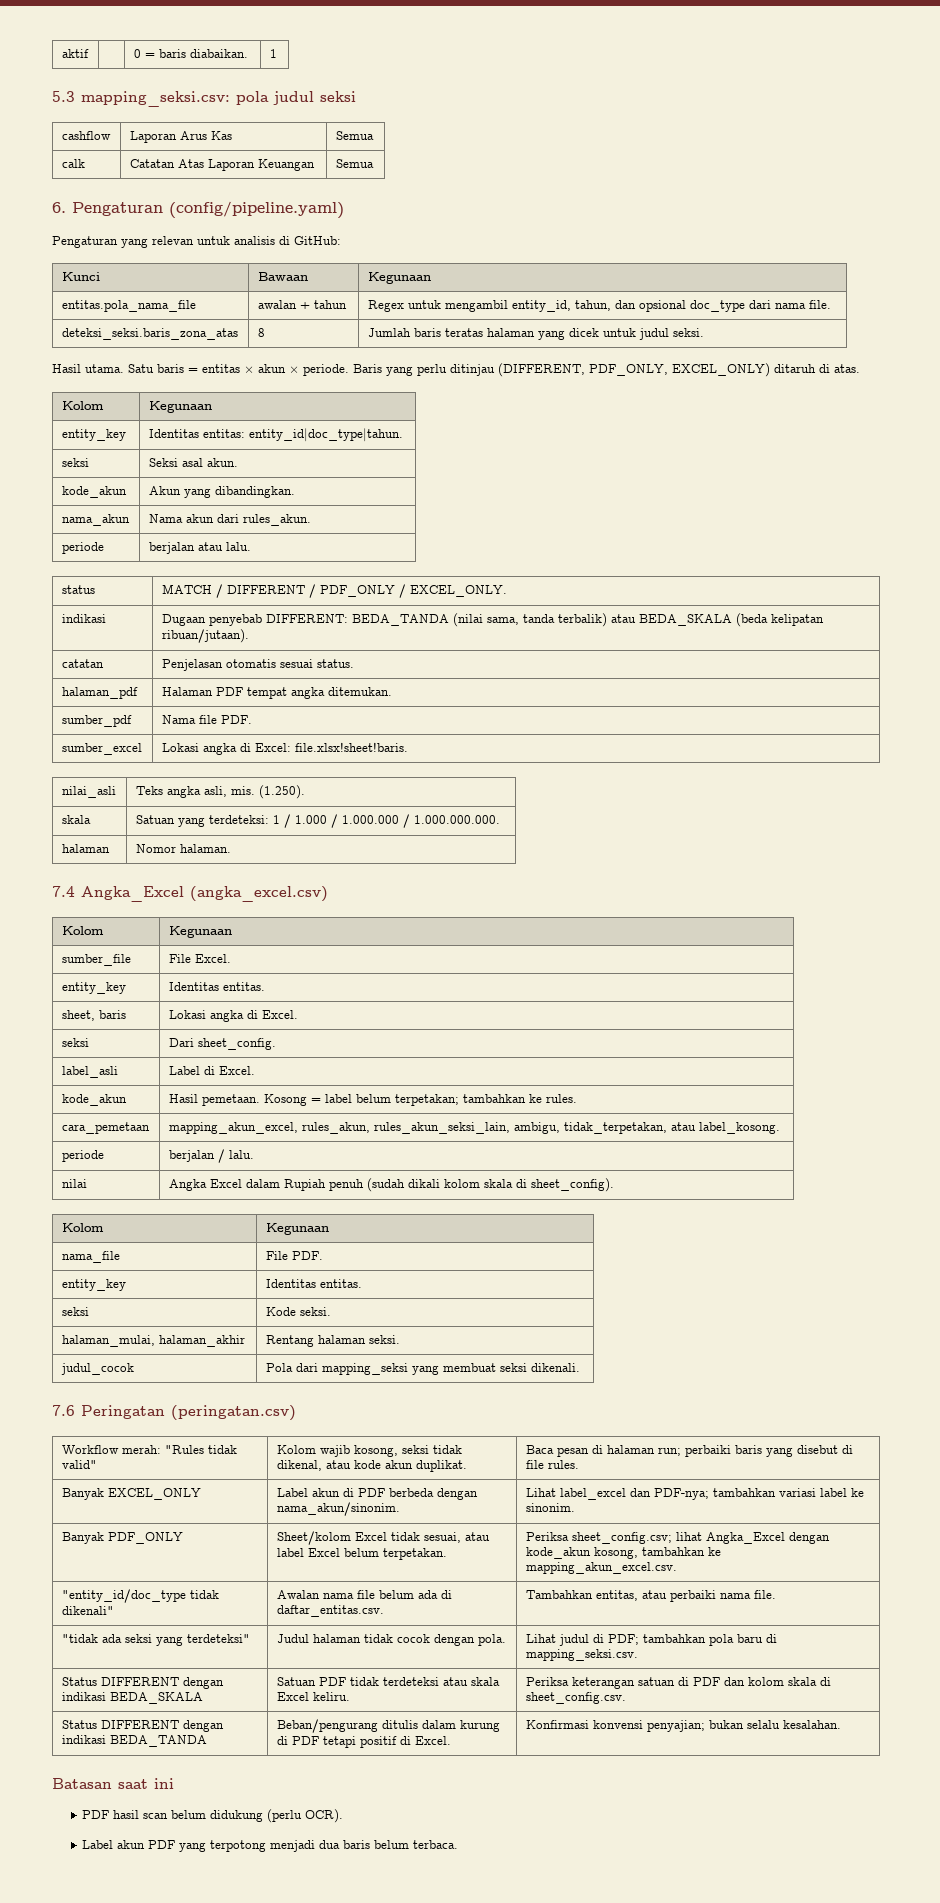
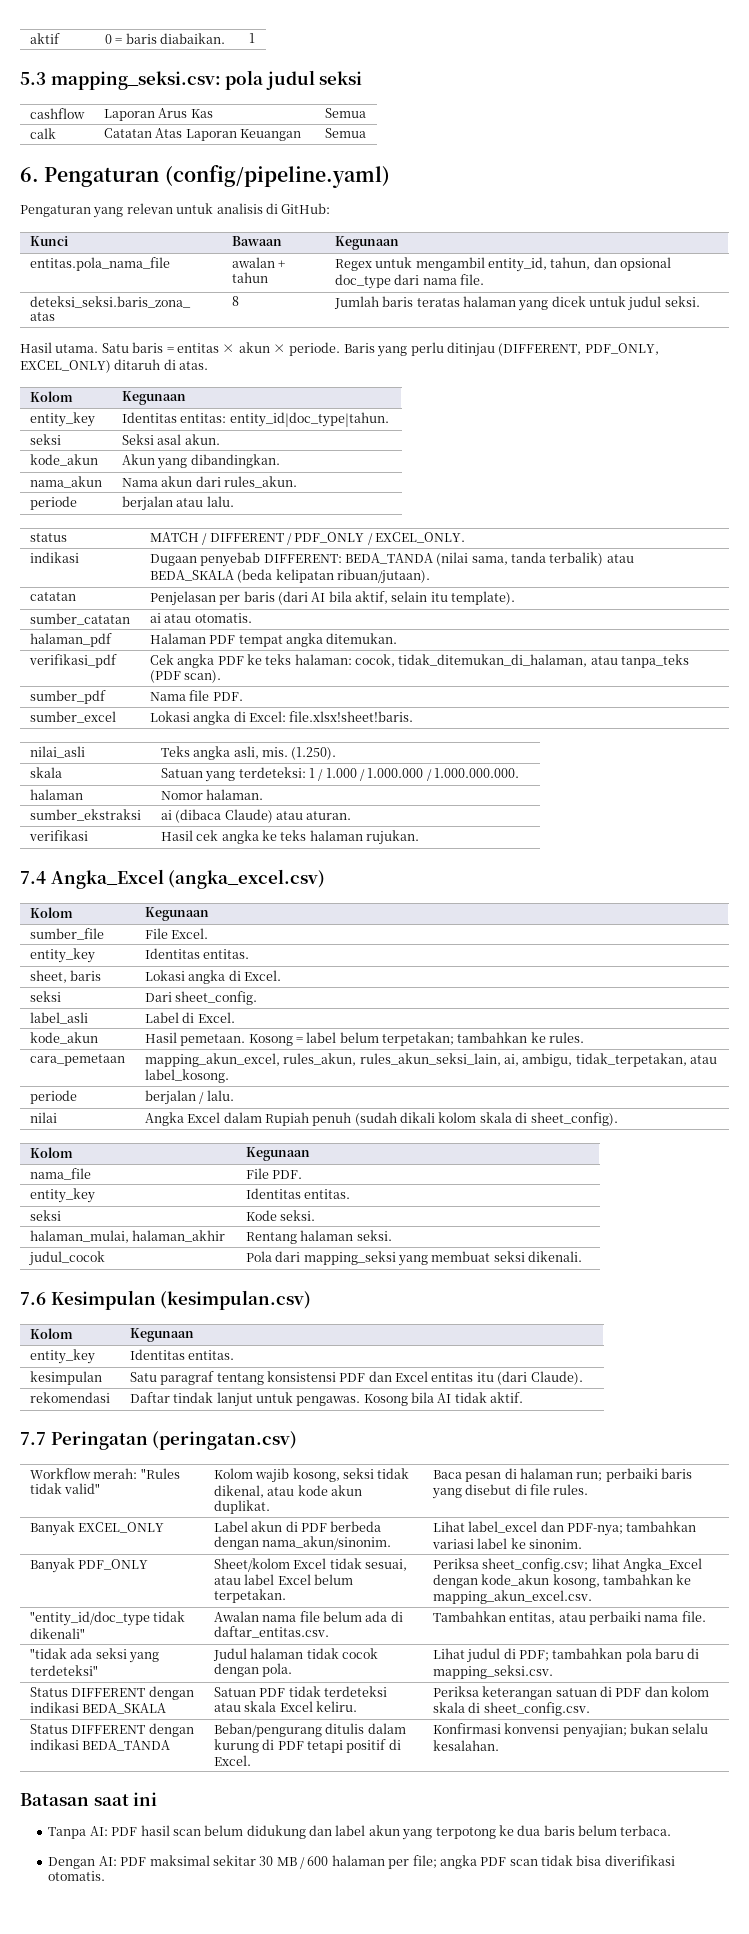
[225,659,354,668] otomatis sesuai status. -> [219,591,516,605] [29,613,130,625] [149,613,252,623] per baris (dari AI bila aktif, selain itu template). // sumber_catatan | ai atau otomatis.
(392, 691) none -> [28,654,117,668] [149,654,690,668] [149,670,222,683] // verifikasi_pdf | Cek angka PDF ke teks halaman: cocok, tidak_ditemukan_di_halaman, atau tanpa_teks (PDF scan).
(231, 848) none -> [29,809,141,821] [160,809,352,823] [28,830,88,841] [160,830,420,845] // sumber_ekstraksi | ai (dibaca Claude) atau aturan. // verifikasi | Hasil cek angka ke teks halaman rujukan.
(510, 1128) none -> [503,1054,519,1066] ai,
(75, 1410) none -> [50,1290,312,1310] [29,1328,73,1339] [129,1328,194,1342] [29,1349,95,1364] [129,1349,235,1360] [29,1371,102,1385] [129,1371,583,1385] [29,1392,110,1403] [129,1392,524,1407] [20,1432,46,1445] Kesimpulan (kesimpulan.csv) // Kolom | Kegunaan // entity_key | Identitas entitas. // kesimpulan | Satu paragraf tentang konsistensi PDF dan Excel entitas itu (dari Claude). // rekomendasi | Daftar tindak lanjut untuk pengawas. Kosong bila AI tidak aktif. // 7.7
(174, 1783) none -> [48,1826,108,1839] Tanpa AI:
[267,1809,344,1823] [82,1840,176,1849] (perlu OCR). // Label akun PDF -> [309,1825,400,1836] dan label akun
[270,1840,316,1852] menjadi -> [498,1825,514,1836] ke
(459, 1844) none -> [48,1855,675,1869] [48,1871,106,1881] // Dengan AI: PDF maksimal sekitar 30 MB / 600 halaman per file; angka PDF scan tidak bisa diverifikasi otomatis.

